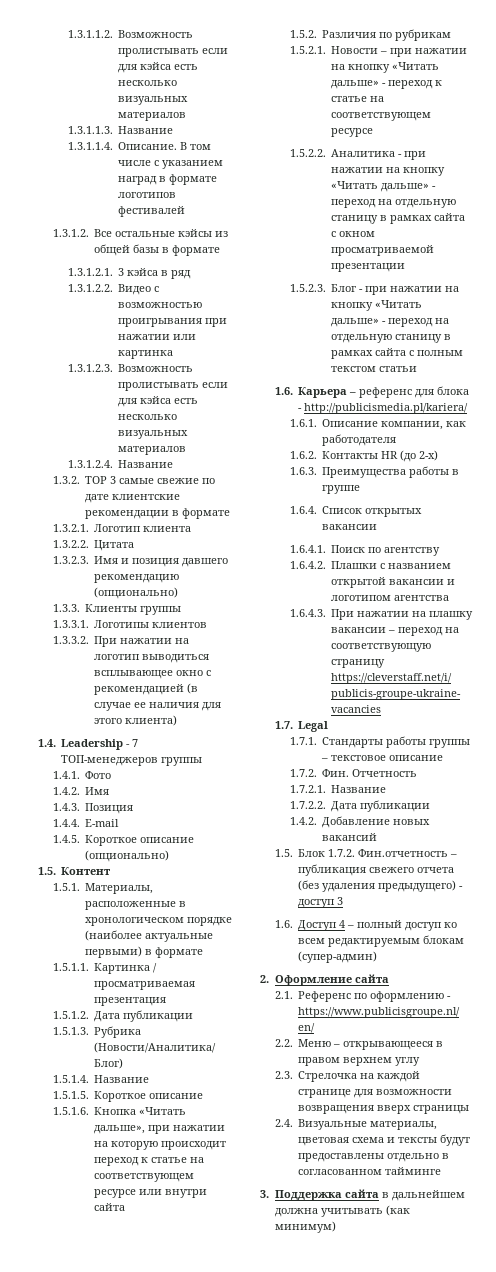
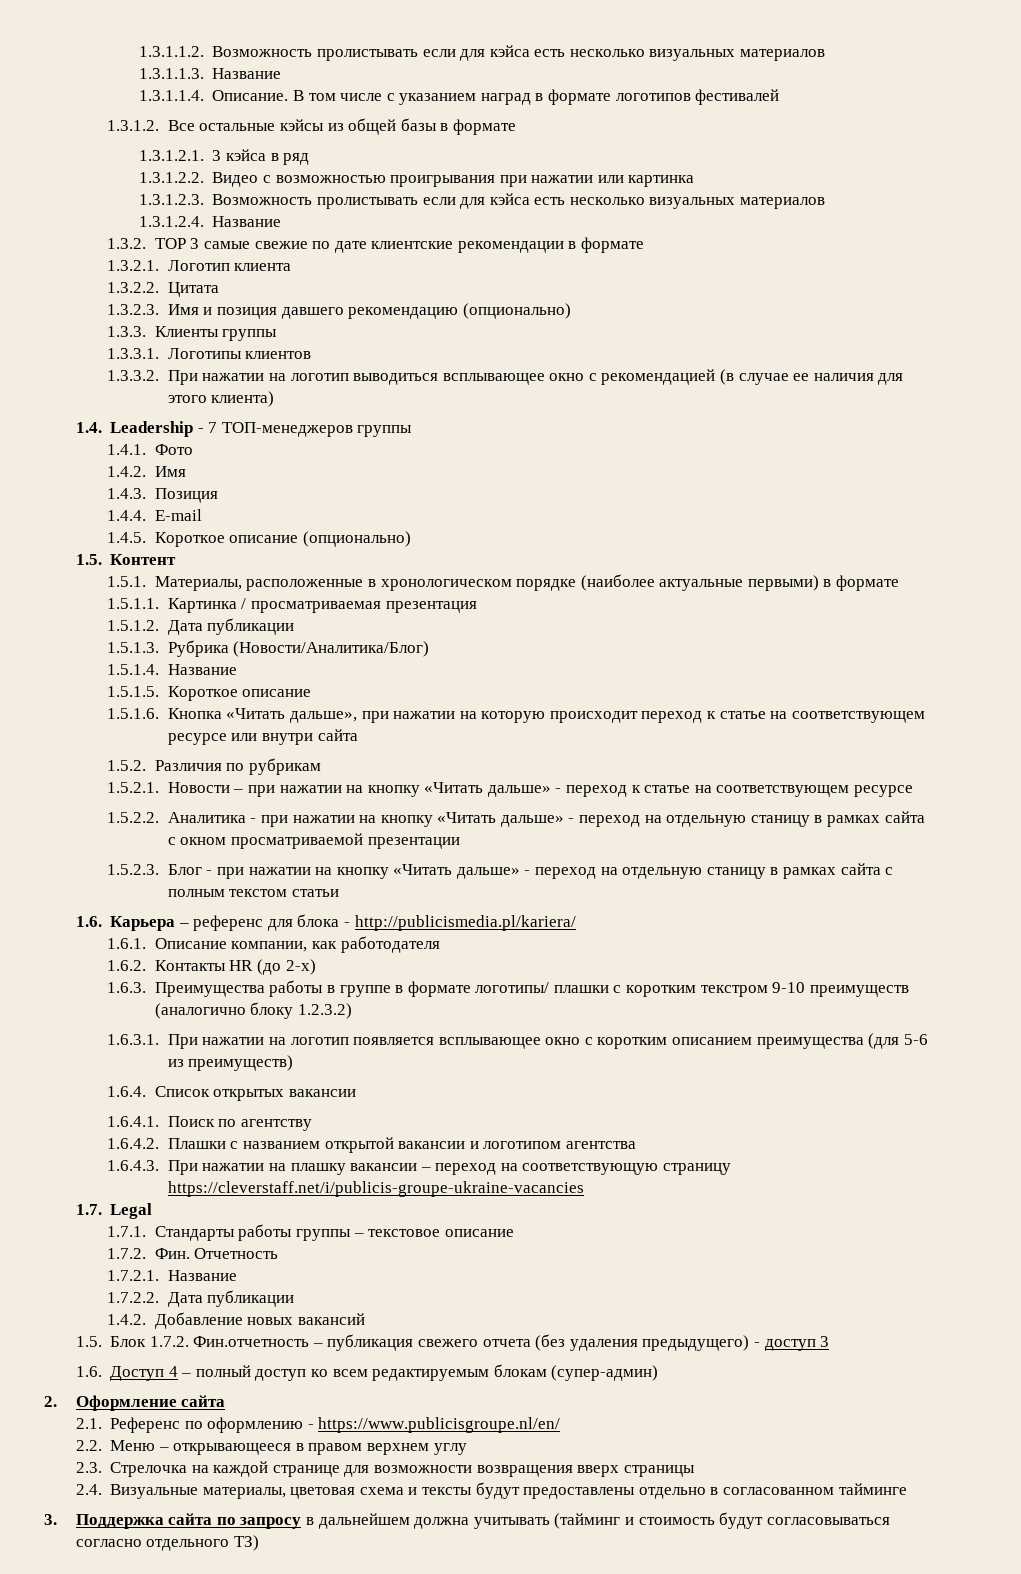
(361, 489) none -> [395,981,909,997] [154,1002,352,1019] [107,1033,928,1049] [167,1055,294,1071] в формате логотипы/ плашки с коротким текстром 9-10 преимуществ (аналогично блоку 1.2.3.2) // 1.6.3.1. При нажатии на логотип появляется всплывающее окно с коротким описанием преимущества (для 5-6 из преимуществ)
(379, 1193) none -> [216,1517,302,1529] по запросу
[385,1205,410,1216] [274,1221,336,1233] (как минимум) -> [554,1512,890,1529] [75,1535,259,1551] (тайминг и стоимость будут согласовываться согласно отдельного ТЗ)

